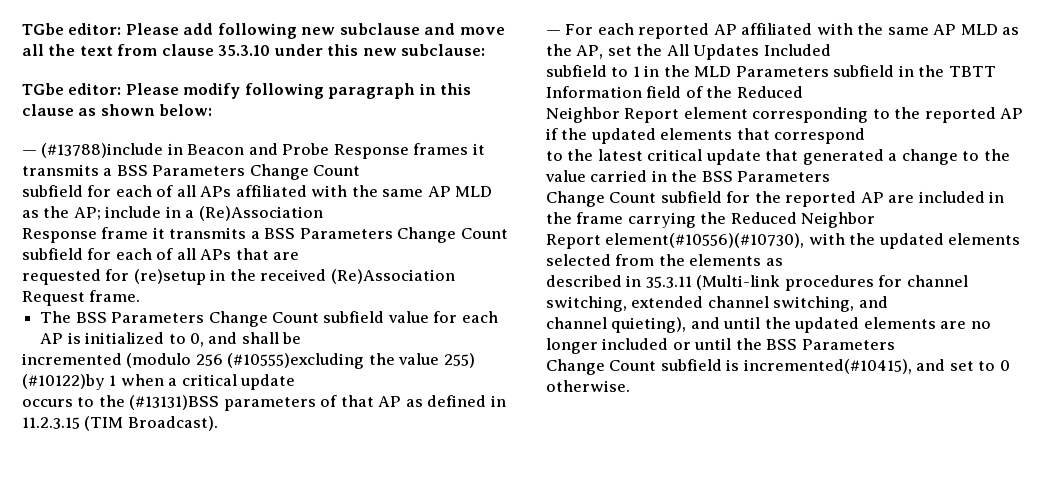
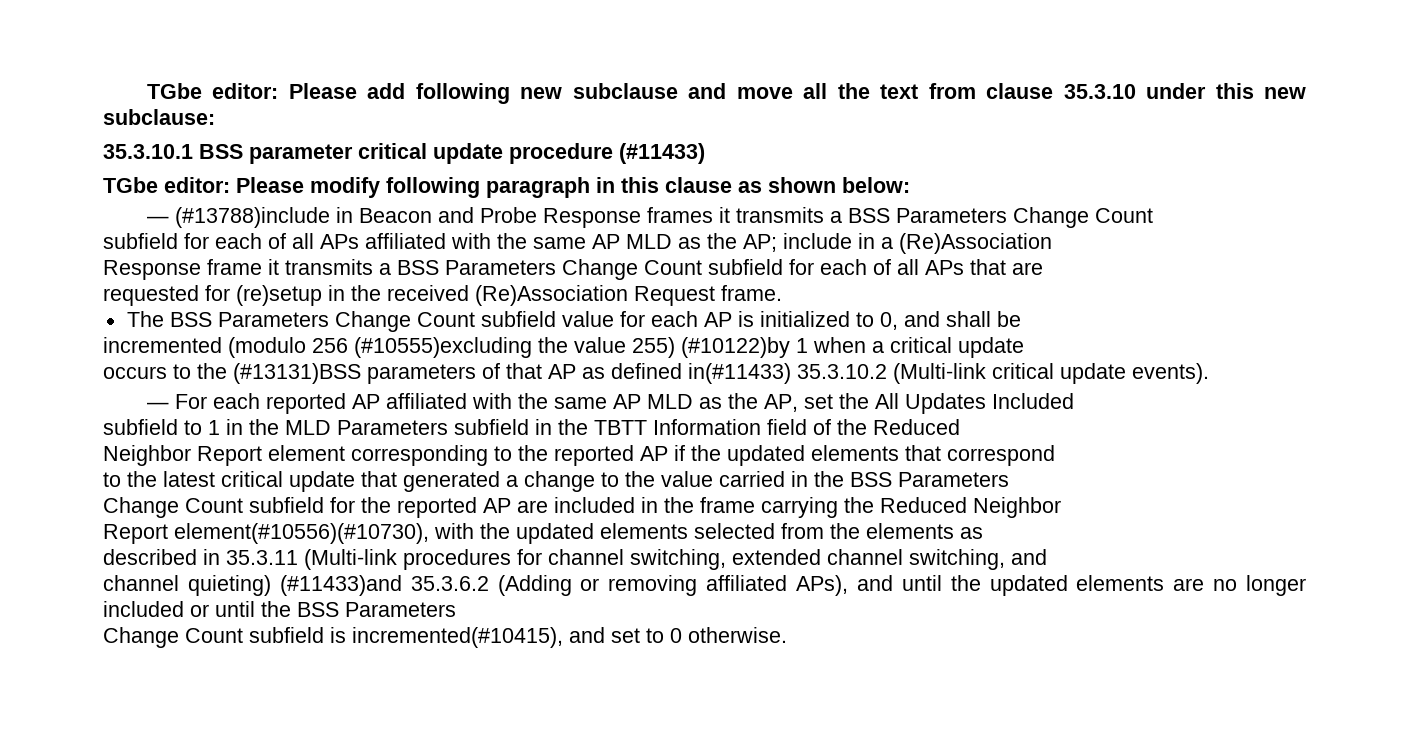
(486, 50) none -> [103,143,705,164] // 35.3.10.1 BSS parameter critical update procedure (#11433)
[490,395,506,407] [22,416,218,431] in 11.2.3.15 (TIM Broadcast). -> [688,363,1209,384] in(#11433) 35.3.10.2 (Multi-link critical update events).
[611,317,687,333] quieting), -> [187,575,848,596] quieting) (#11433)and 35.3.6.2 (Adding or removing affiliated APs),

